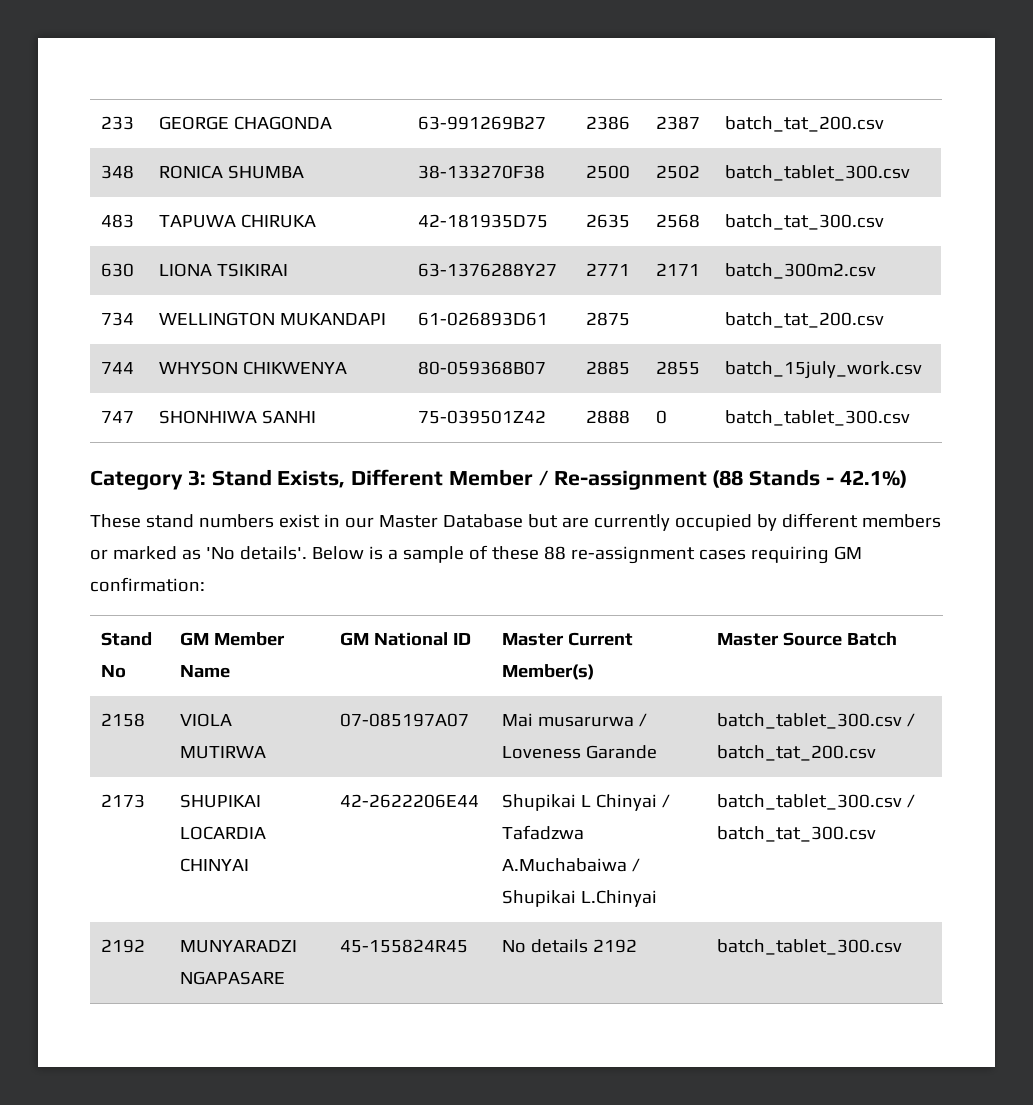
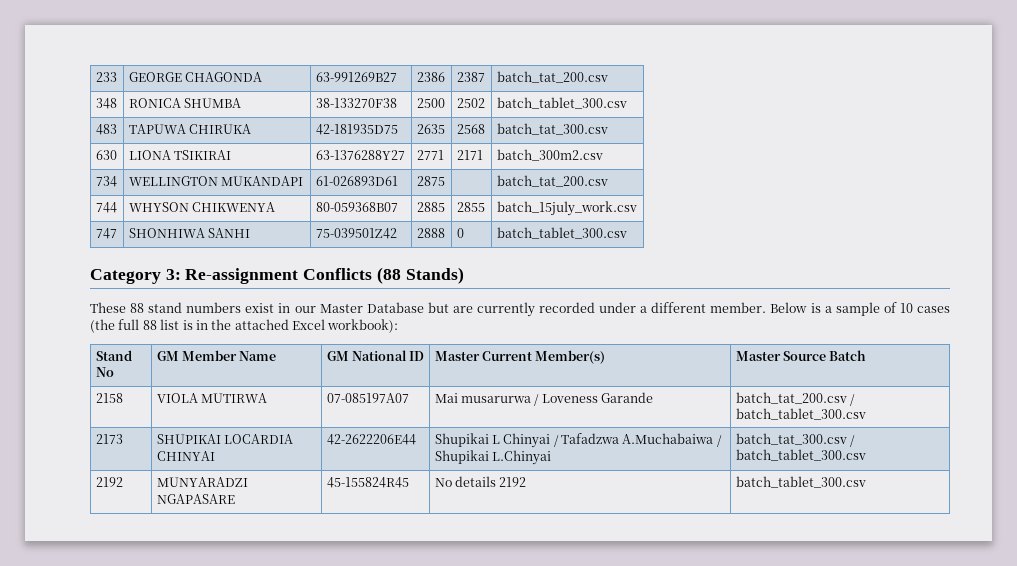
[211,469,907,490] Stand Exists, Different Member / Re-assignment (88 Stands - 42.1%) -> [185,267,464,284] Re-assignment Conflicts (88 Stands)
(141, 521) none -> [130,303,145,313] 88
[674,513,941,531] [90,546,307,560] occupied by different members or marked as 'No details'. -> [539,302,767,313] recorded under a different member.
[491,546,862,564] [90,577,205,592] these 88 re-assignment cases requiring GM confirmation: -> [899,303,950,313] [90,319,399,333] 10 cases (the full 88 list is in the attached Excel workbook):
[717,713,916,729] [717,745,877,761] batch_tablet_300.csv / batch_tat_200.csv -> [735,392,855,406] [735,408,866,420] batch_tat_200.csv / batch_tablet_300.csv
[717,794,916,810] [717,826,877,842] batch_tablet_300.csv / batch_tat_300.csv -> [735,433,855,447] [735,449,866,461] batch_tat_300.csv / batch_tablet_300.csv

